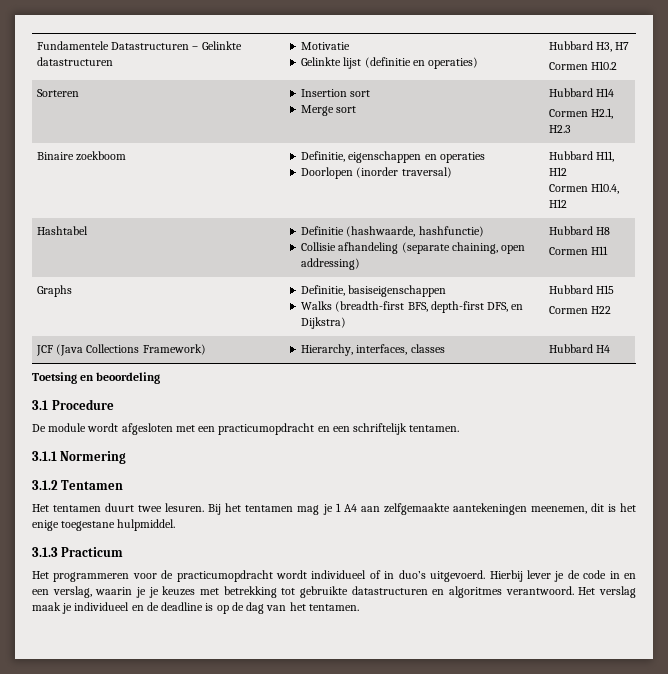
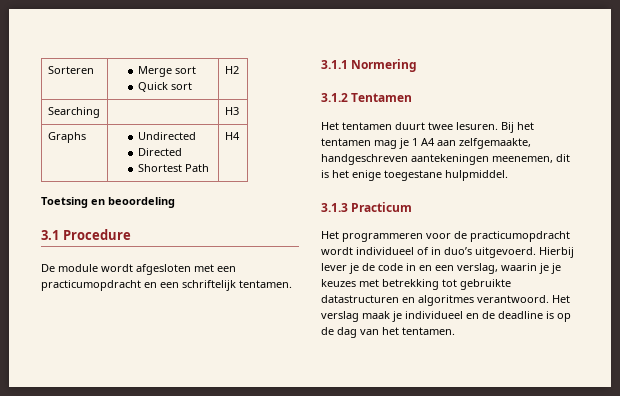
[36,41,242,50] [36,57,113,66] [301,42,351,50] [301,57,479,69] [548,41,630,52] [548,61,618,70] Fundamentele Datastructuren – Gelinkte datastructuren | Motivatie // Gelinkte lijst (definitie en operaties) | Hubbard H3, H7 // Cormen H10.2 // -> (47, 70) none
[301,89,348,97] Insertion -> [138,66,173,77] Merge
[301,105,335,116] Merge -> [138,82,169,92] Quick
[548,88,615,97] [548,108,614,119] [548,125,571,133] [36,151,127,161] [301,151,485,163] [301,167,452,179] [548,151,615,162] [548,167,567,176] [548,183,620,194] [548,199,567,208] [36,226,88,235] [301,226,484,237] [301,242,526,254] [301,258,361,270] [548,226,611,235] [548,246,609,255] [36,285,72,297] [301,285,447,297] [301,301,524,313] [301,317,347,329] [548,285,615,294] [548,306,612,314] [35,344,206,356] [301,344,445,356] [548,344,593,353] Hubbard H14 // Cormen H2.1, H2.3 // Binaire zoekboom | Definitie, eigenschappen en operaties // Doorlopen (inorder traversal) | Hubbard H11, H12 // Cormen H10.4, H12 // Hashtabel | Definitie (hashwaarde, hashfunctie) // Collisie afhandeling (separate chaining, open addressing) | Hubbard H8 // Cormen H11 // Graphs | Definitie, basiseigenschappen // Walks (breadth-first BFS, depth-first DFS, en Dijkstra) | Hubbard H15 // Cormen H22 // JCF (Java Collections Framework) | Hierarchy, interfaces, classes | Hubbard -> [224,66,239,74] [47,107,100,118] [224,107,239,115] [47,132,86,143] [138,132,197,140] [138,148,183,156] [138,164,210,172] H2 // Searching | | H3 // Graphs | Undirected // Directed // Shortest Path |
[383,503,450,515] zelfgemaakte -> [459,138,531,149] [321,154,408,165] zelfgemaakte, handgeschreven

